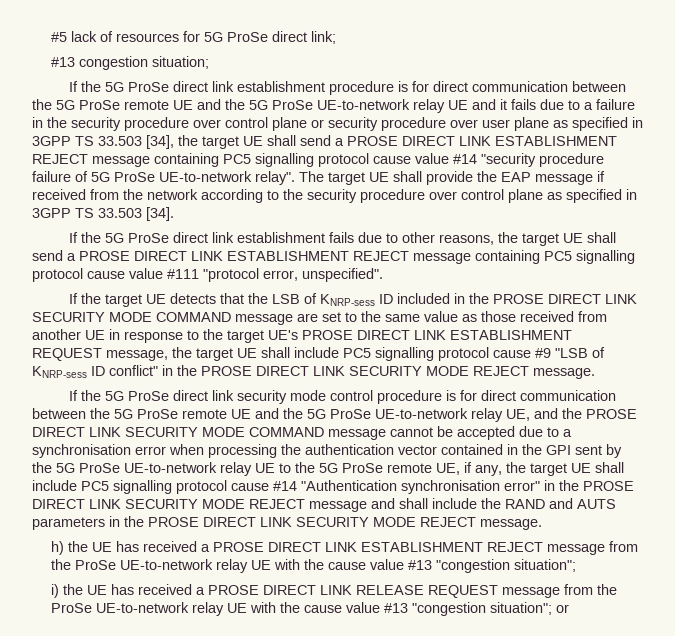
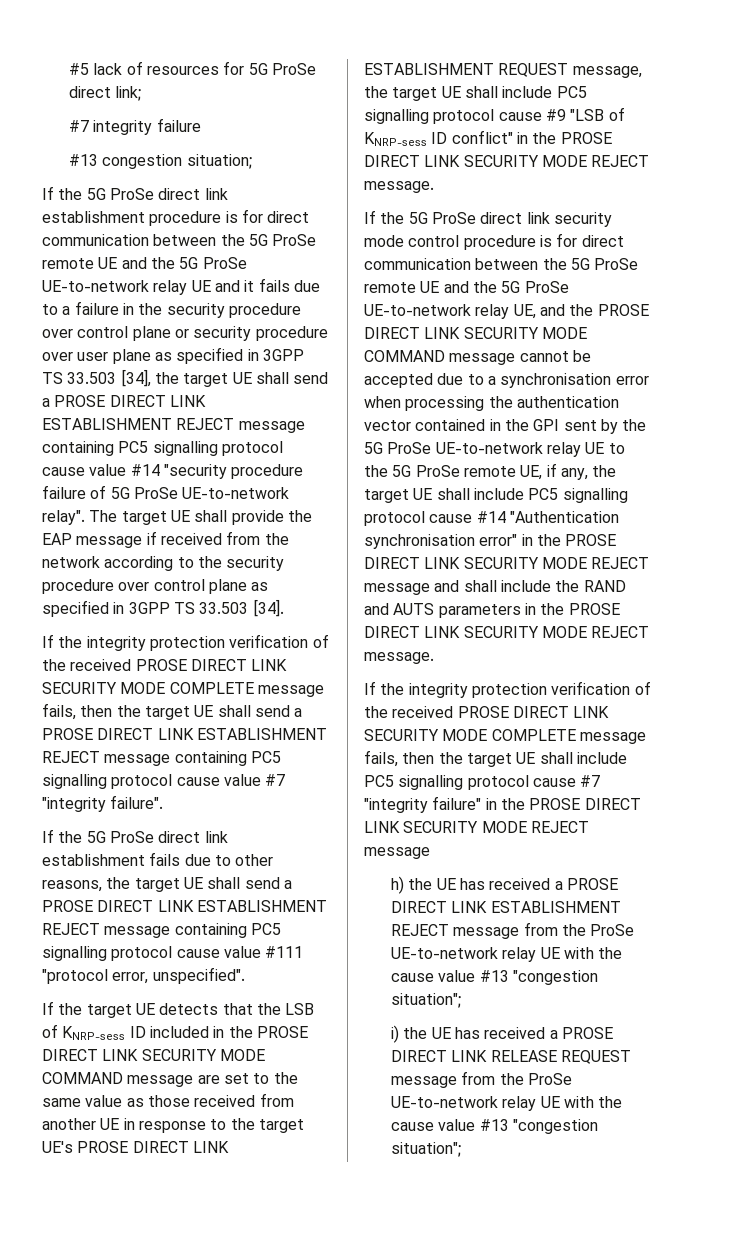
(336, 37) none -> [69,118,201,135] // #7 integrity failure
(174, 214) none -> [42,634,329,651] [42,659,288,671] [42,682,324,697] [42,703,303,720] [42,728,327,740] [42,751,281,766] [42,774,286,789] [42,795,164,812] // If the integrity protection verification of the received PROSE DIRECT LINK SECURITY MODE COMPLETE message fails, then the target UE shall send a PROSE DIRECT LINK ESTABLISHMENT REJECT message containing PC5 signalling protocol cause value #7 "integrity failure".
(542, 524) none -> [364,681,651,698] [364,706,610,718] [364,729,646,744] [364,750,627,767] [364,775,601,790] [364,796,641,813] [364,821,589,833] [364,847,430,859] // If the integrity protection verification of the received PROSE DIRECT LINK SECURITY MODE COMPLETE message fails, then the target UE shall include PC5 signalling protocol cause #7 "integrity failure" in the PROSE DIRECT LINK SECURITY MODE REJECT message
[555,604,569,613] or -> (462, 1149) none

